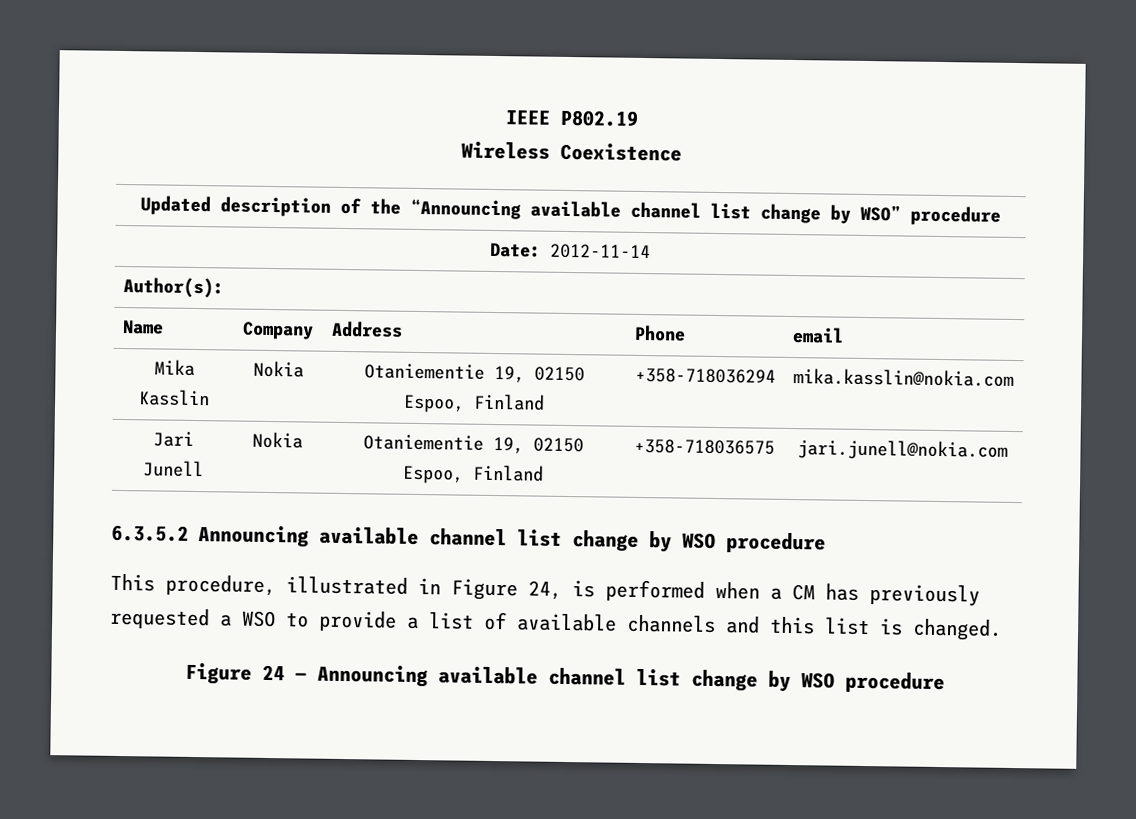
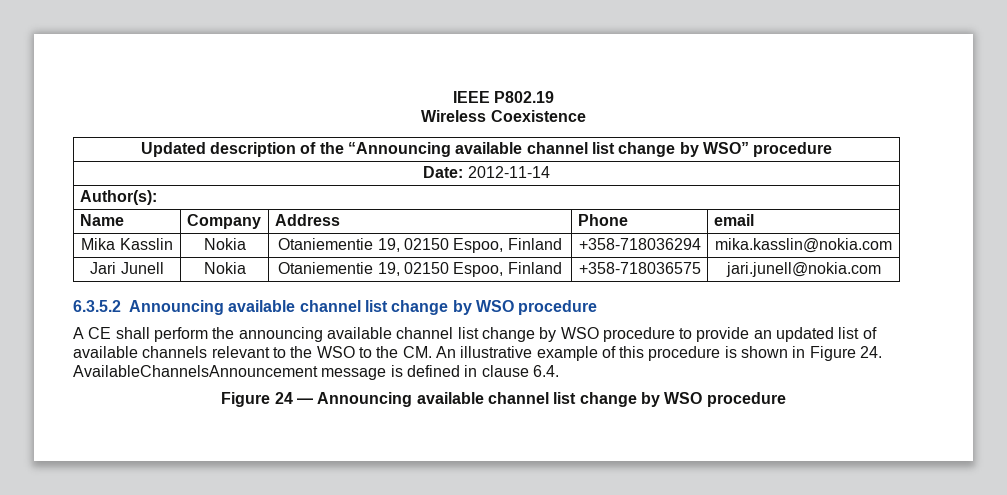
[110,573,980,607] [110,607,1002,641] This procedure, illustrated in Figure 24, is performed when a CM has previously requested a WSO to provide a list of available channels and this list is changed. -> [73,327,877,342] [73,346,883,361] [73,365,559,380] A CE shall perform the announcing available channel list change by WSO procedure to provide an updated list of available channels relevant to the WSO to the CM. An illustrative example of this procedure is shown in Figure 24. AvailableChannelsAnnouncement message is defined in clause 6.4.

